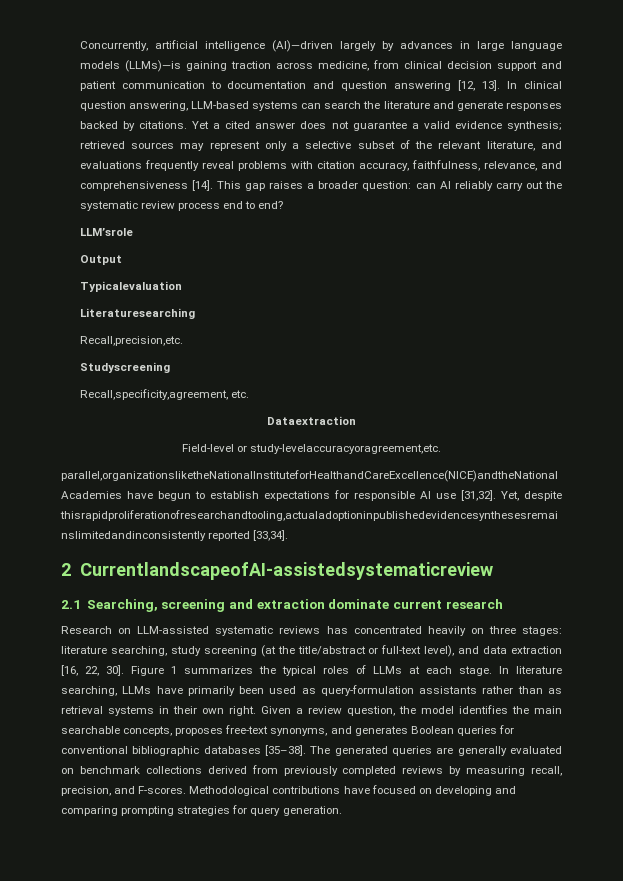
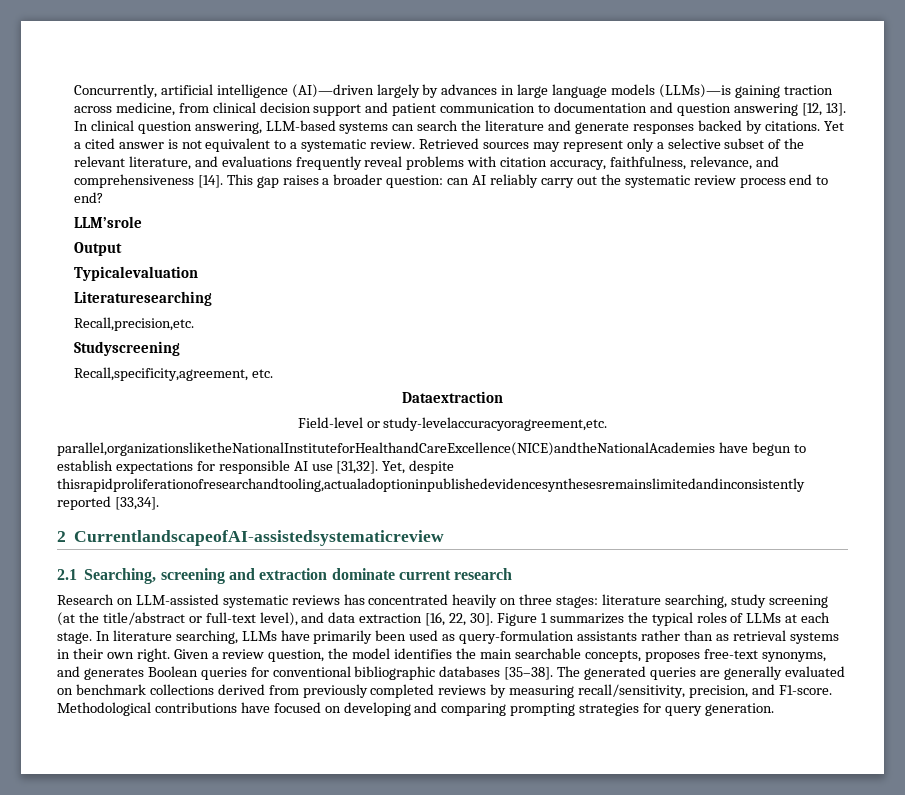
[300,121,562,131] [79,141,125,149] does not guarantee a valid evidence synthesis; retrieved -> [167,138,480,152] is not equivalent to a systematic review. Retrieved
[530,766,562,776] recall, -> [578,684,686,698] recall/sensitivity,
[138,786,187,794] F-scores. -> [778,685,832,695] F1-score.

